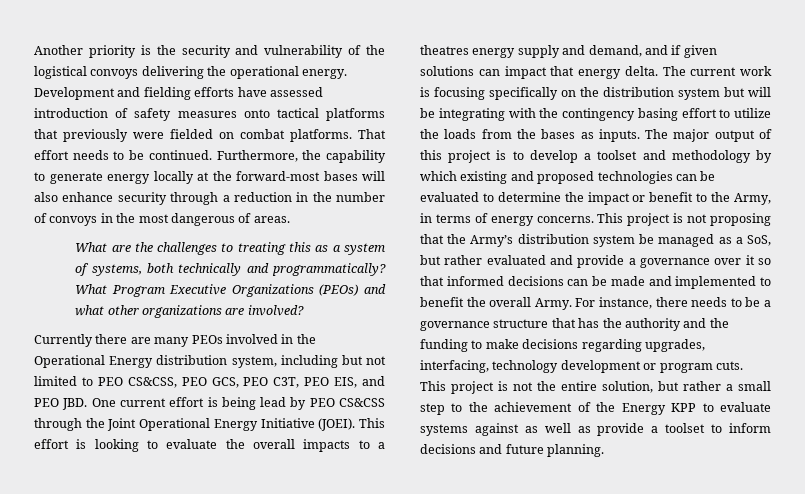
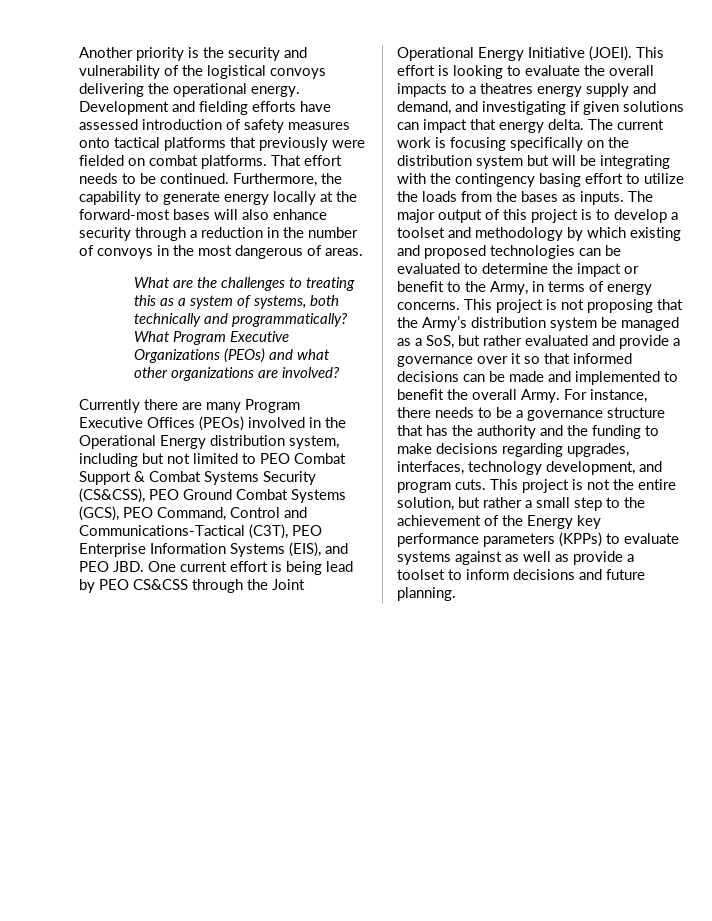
[191,335,223,344] PEOs -> [245,399,300,413] [79,416,244,431] Program Executive Offices (PEOs)
[127,377,358,388] CS&CSS, PEO GCS, PEO C3T, PEO EIS, -> [294,453,346,464] [79,471,316,485] [79,488,346,503] [79,506,307,521] [79,524,322,539] [79,542,321,557] Combat Support & Combat Systems Security (CS&CSS), PEO Ground Combat Systems (GCS), PEO Command, Control and Communications-Tactical (C3T), PEO Enterprise Information Systems (EIS),
(668, 50) none -> [482,101,566,115] investigating
[420,360,657,373] interfacing, technology development or -> [397,461,662,475] interfaces, technology development, and
[671,403,697,412] KPP -> [577,515,601,529] [397,532,602,547] key performance parameters (KPPs)

